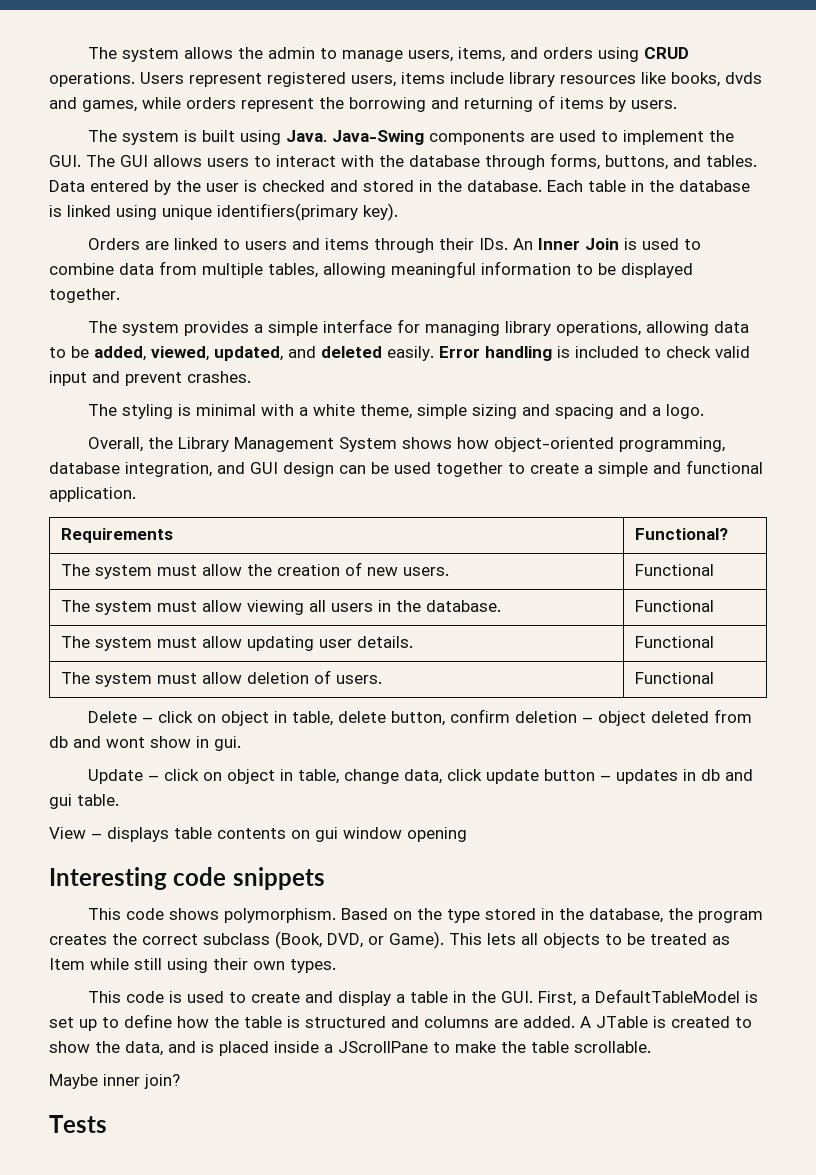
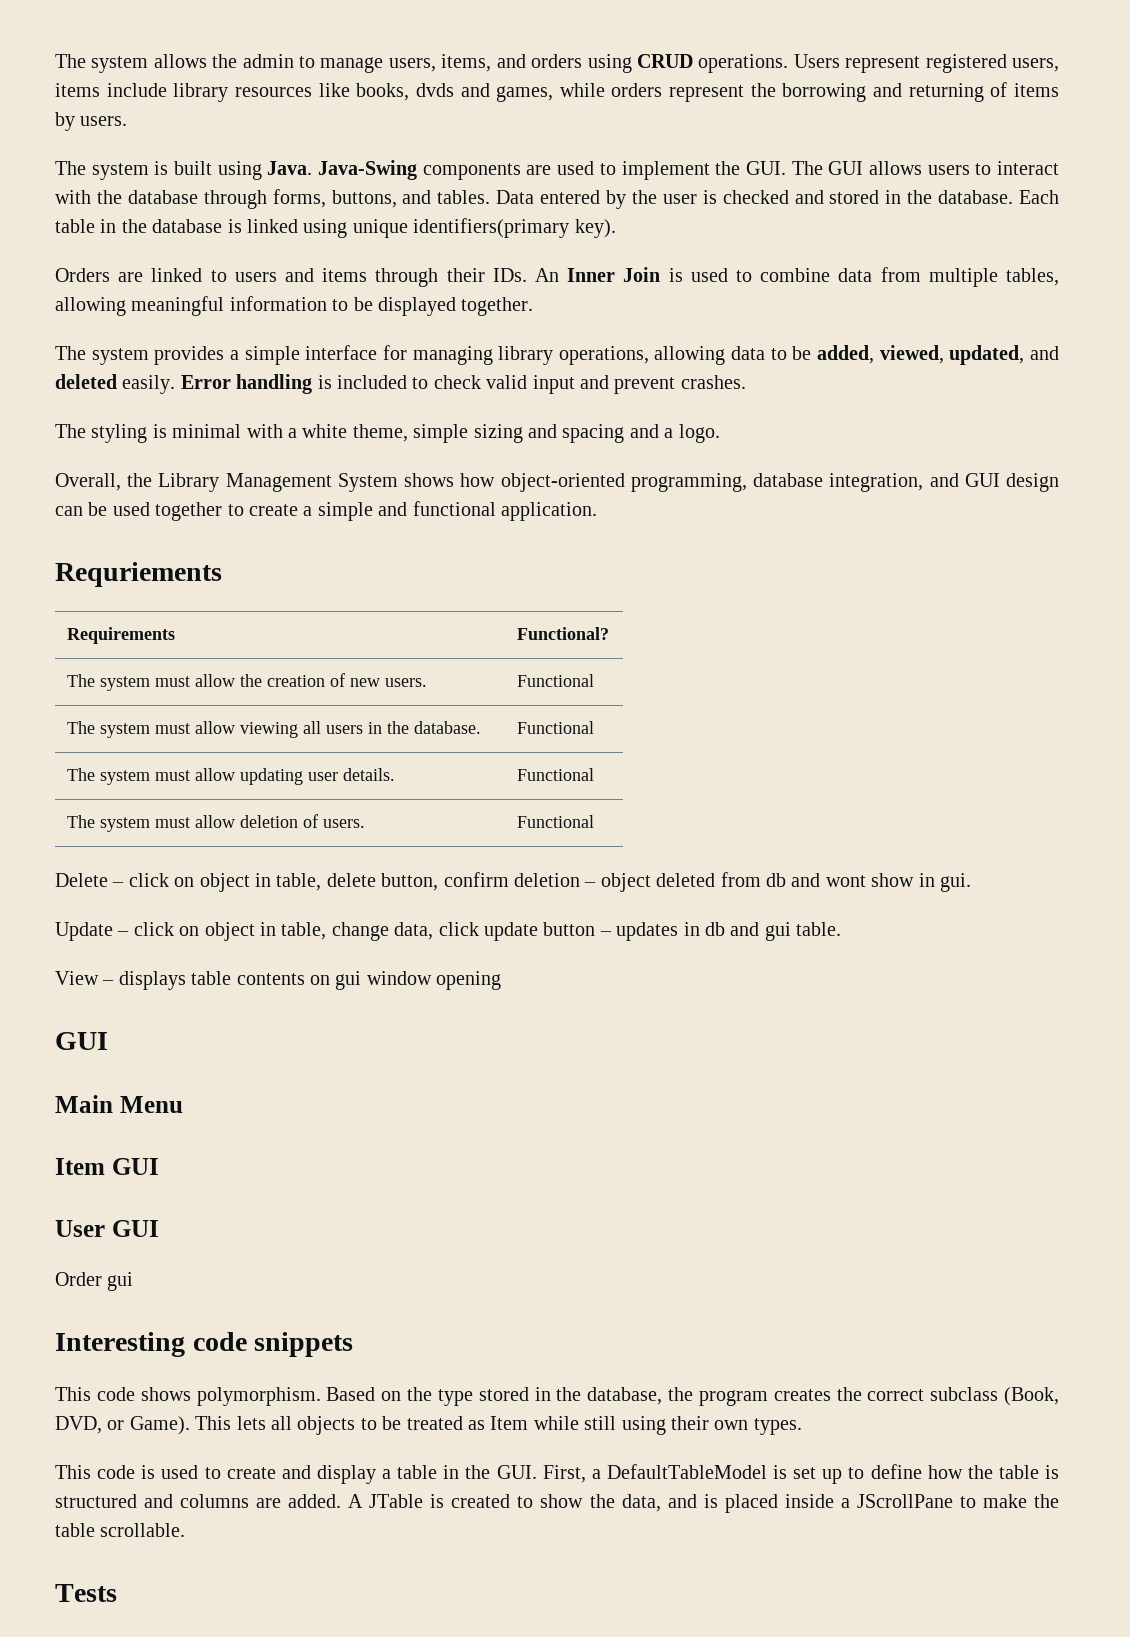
(136, 494) none -> [55,562,222,587] // Requriements
(467, 834) none -> [55,1032,108,1050] [55,1095,183,1113] [55,1158,159,1175] [55,1220,159,1237] [55,1272,134,1291] // GUI // Main Menu // Item GUI // User GUI // Order gui
[49,1074,180,1089] // Maybe inner join? -> (186, 1530) none

